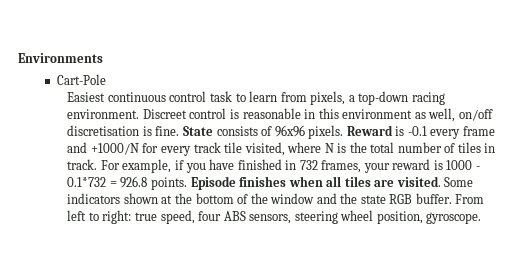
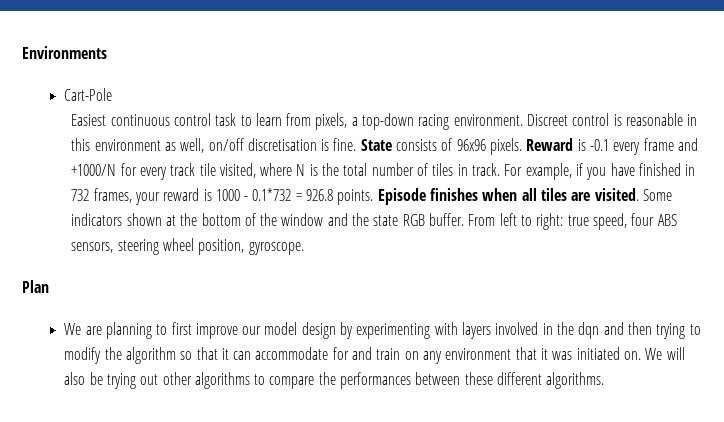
(482, 218) none -> [22,280,49,293] [64,322,701,339] [64,347,685,364] [64,372,605,389] // Plan // We are planning to first improve our model design by experimenting with layers involved in the dqn and then trying to modify the algorithm so that it can accommodate for and train on any environment that it was initiated on. We will also be trying out other algorithms to compare the performances between these different algorithms.

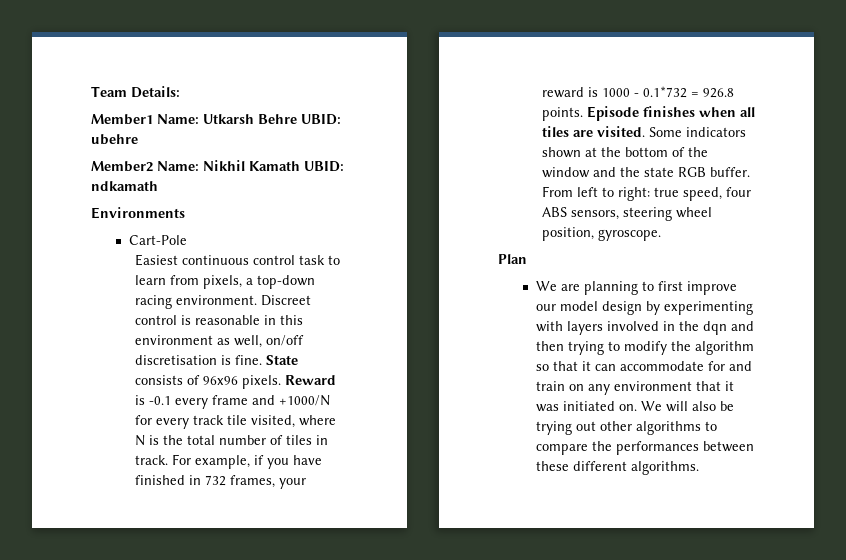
(22, 52) none -> [91,86,180,98] [91,114,341,125] [91,134,138,145] [91,160,344,172] [91,181,158,191] Team Details: // Member1 Name: Utkarsh Behre UBID: ubehre // Member2 Name: Nikhil Kamath UBID: ndkamath //

